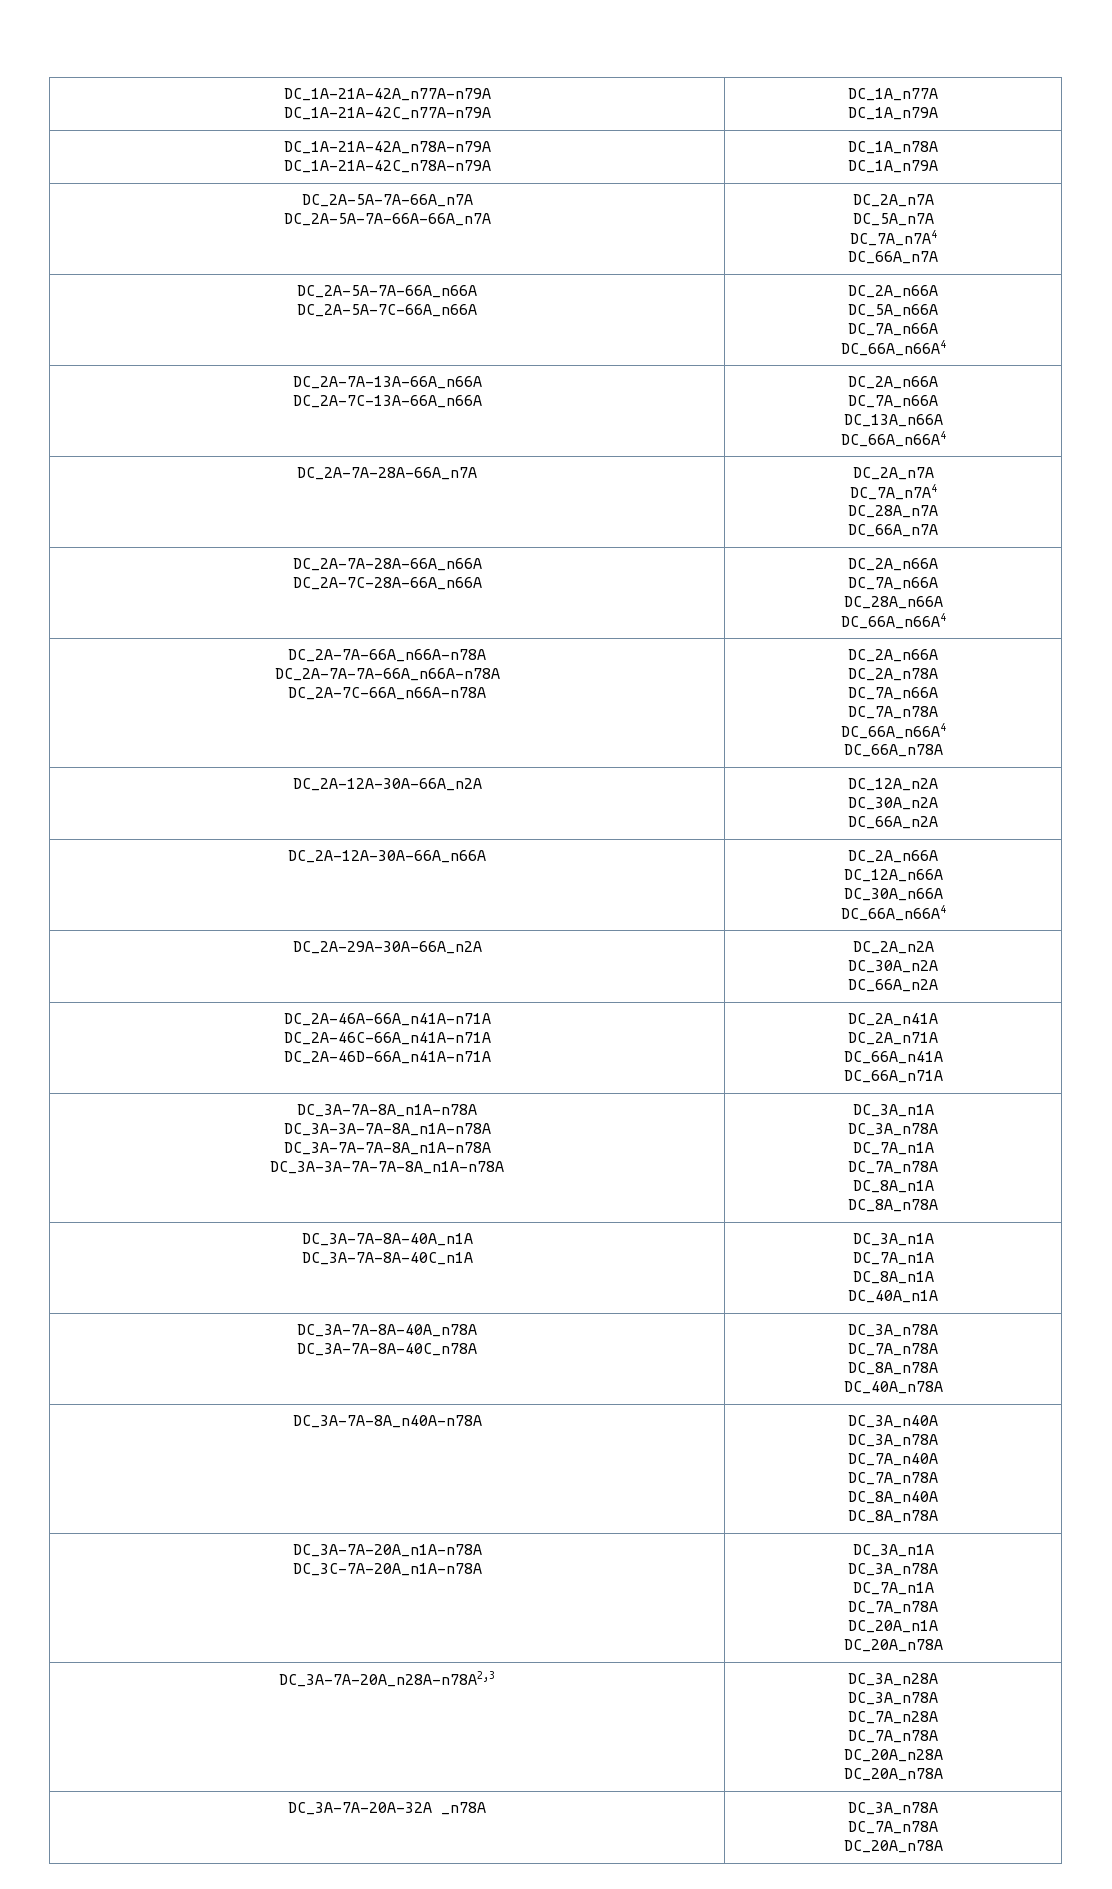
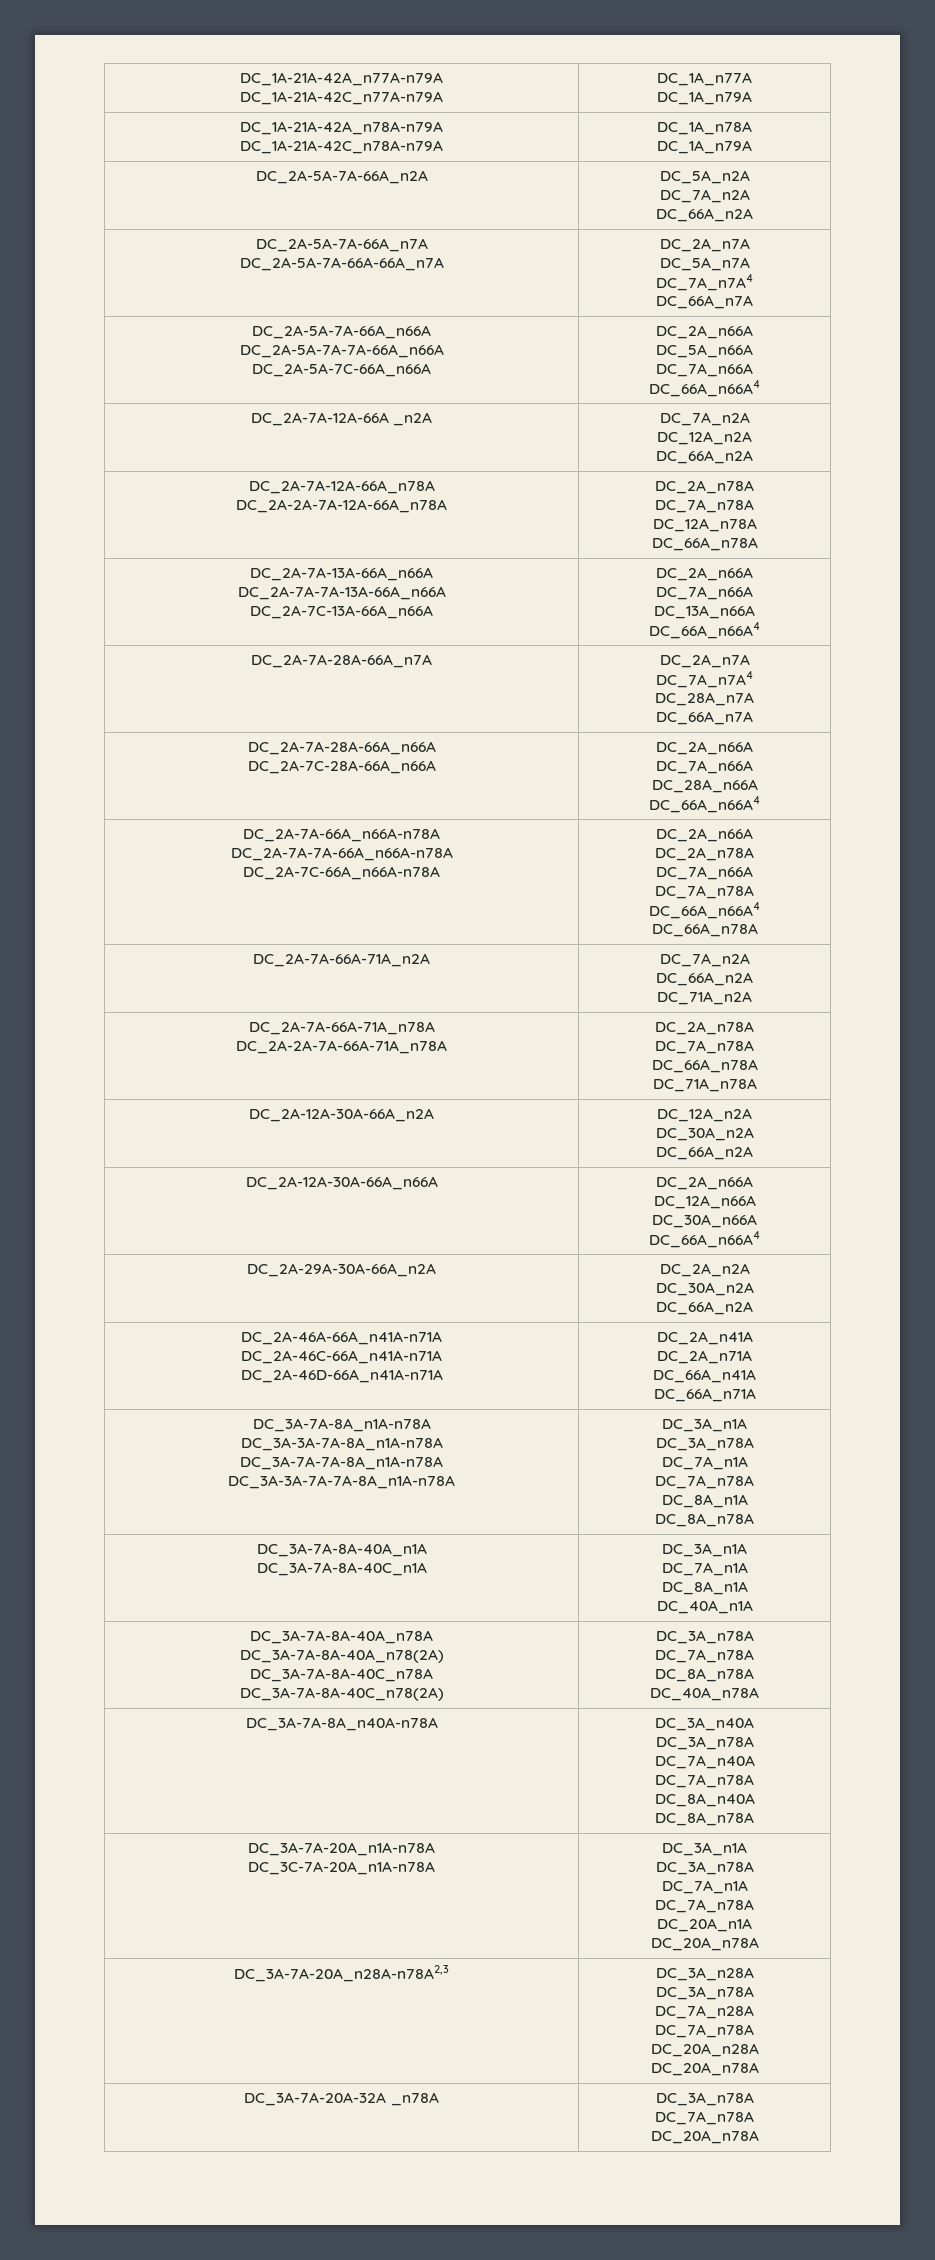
(938, 166) none -> [255,170,428,184] [659,170,750,184] [659,189,750,203] [656,208,753,222] // DC_2A-5A-7A-66A_n2A | DC_5A_n2A // DC_7A_n2A // DC_66A_n2A
(477, 291) none -> [239,344,444,358] // DC_2A-5A-7A-7A-66A_n66A
(946, 348) none -> [250,412,433,426] [659,412,750,426] [657,431,752,445] [656,450,753,464] [248,480,435,494] [236,499,447,513] [655,480,754,494] [655,499,754,513] [652,518,757,532] [651,537,758,551] // DC_2A-7A-12A-66A _n2A | DC_7A_n2A // DC_12A_n2A // DC_66A_n2A // DC_2A-7A-12A-66A_n78A // DC_2A-2A-7A-12A-66A_n78A | DC_2A_n78A // DC_7A_n78A // DC_12A_n78A // DC_66A_n78A
(482, 382) none -> [237,586,446,600] // DC_2A-7A-7A-13A-66A_n66A
(943, 750) none -> [253,953,430,967] [659,953,750,967] [656,972,753,986] [657,991,752,1005] [248,1021,435,1035] [236,1040,447,1054] [655,1021,754,1035] [655,1040,754,1054] [651,1059,758,1073] [652,1078,757,1092] // DC_2A-7A-66A-71A_n2A | DC_7A_n2A // DC_66A_n2A // DC_71A_n2A // DC_2A-7A-66A-71A_n78A // DC_2A-2A-7A-66A-71A_n78A | DC_2A_n78A // DC_7A_n78A // DC_66A_n78A // DC_71A_n78A
(477, 1330) none -> [239,1649,444,1663] // DC_3A-7A-8A-40A_n78(2A)
(477, 1349) none -> [239,1687,444,1701] // DC_3A-7A-8A-40C_n78(2A)

